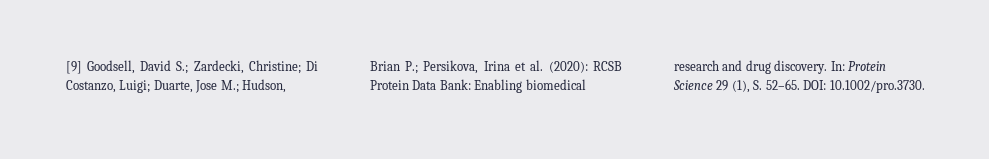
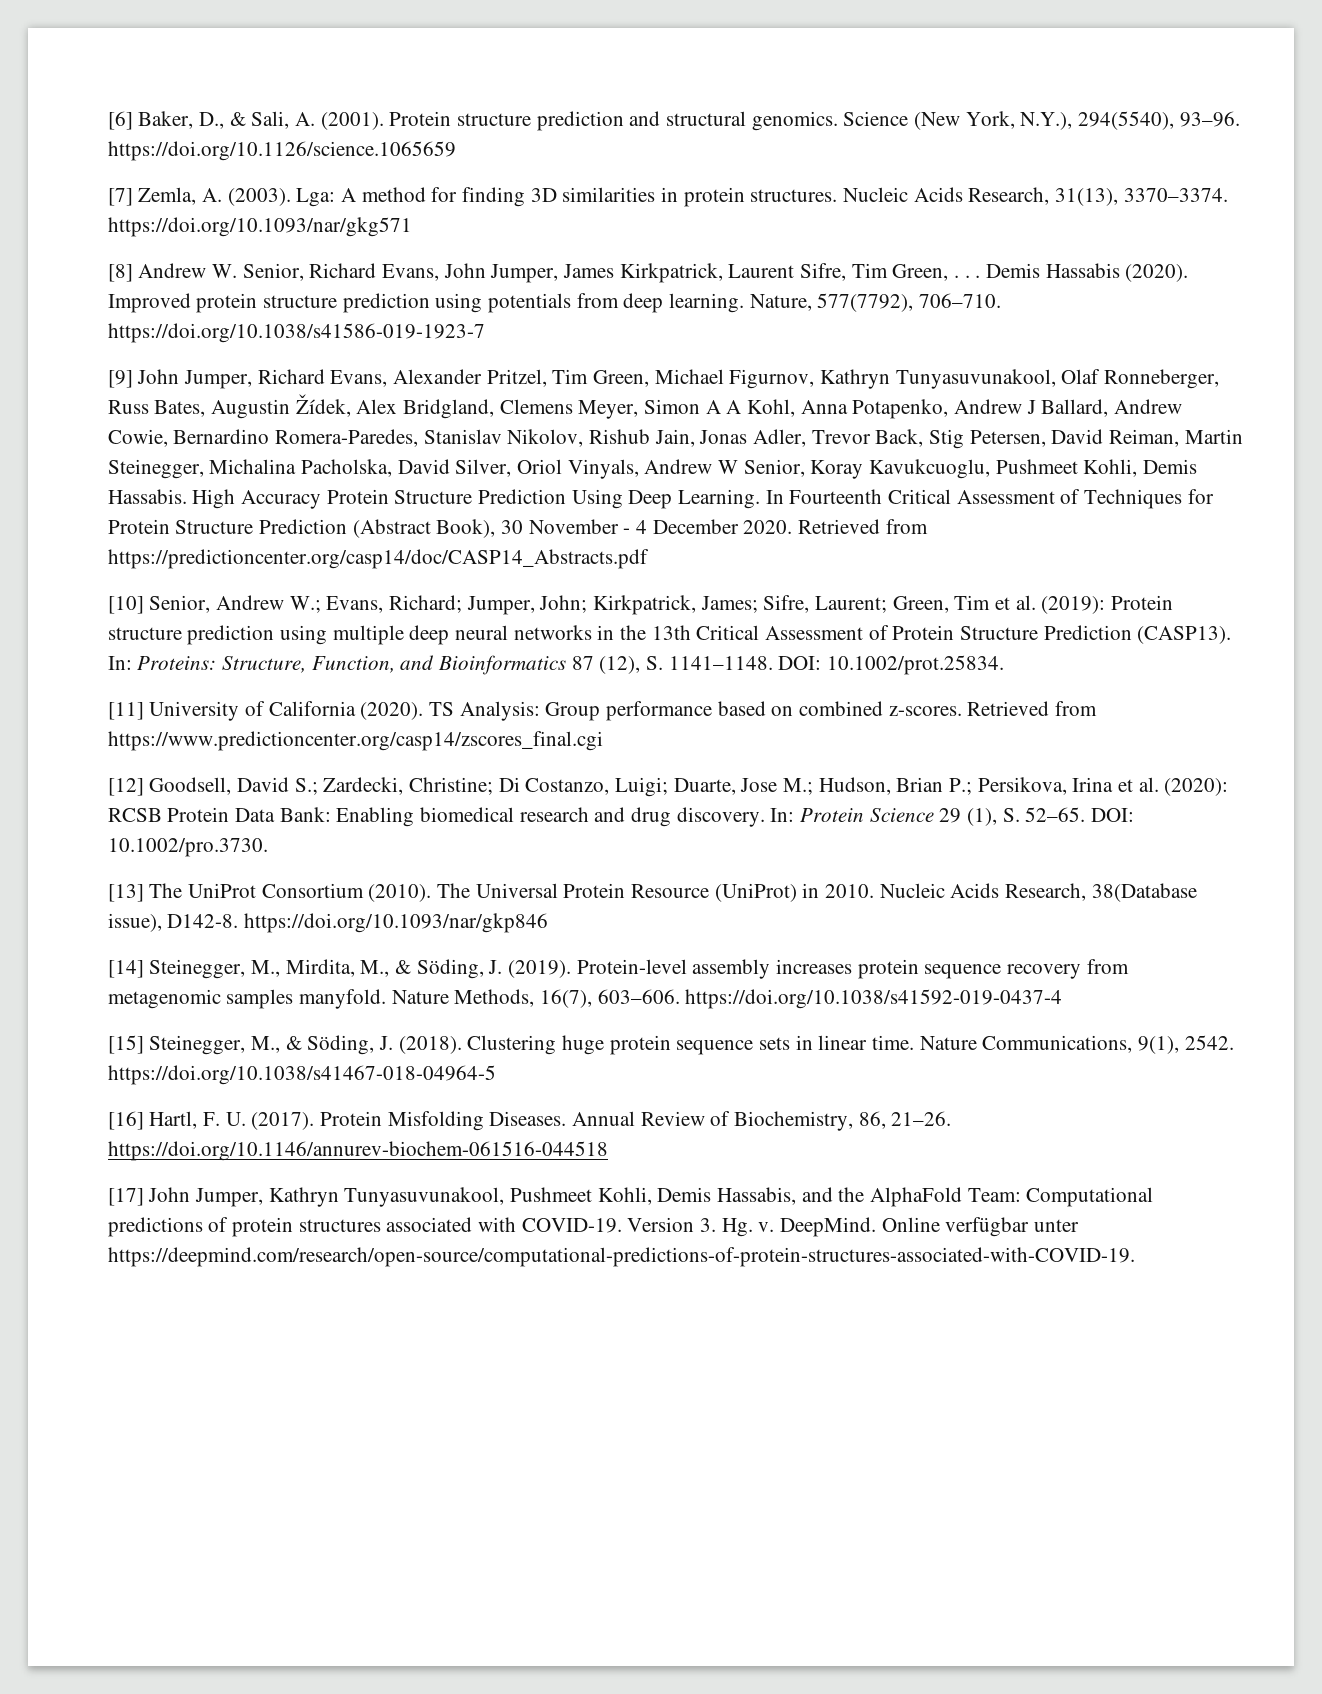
[65,61,82,74] [9] -> [107,111,1240,131] [107,141,456,161] [107,187,1228,207] [107,217,412,237] [107,263,1189,283] [107,293,1001,313] [107,323,485,343] [107,369,1219,389] [107,394,1182,419] [107,429,1243,449] [107,459,1197,479] [107,489,1214,509] [107,519,928,538] [107,549,649,569] [107,595,1173,615] [107,625,1232,645] [107,655,1004,675] [107,701,1097,721] [107,731,603,751] [107,778,144,796] [6] Baker, D., & Sali, A. (2001). Protein structure prediction and structural genomics. Science (New York, N.Y.), 294(5540), 93–96. https://doi.org/10.1126/science.1065659 // [7] Zemla, A. (2003). Lga: A method for finding 3D similarities in protein structures. Nucleic Acids Research, 31(13), 3370–3374. https://doi.org/10.1093/nar/gkg571 // [8] Andrew W. Senior, Richard Evans, John Jumper, James Kirkpatrick, Laurent Sifre, Tim Green, . . . Demis Hassabis (2020). Improved protein structure prediction using potentials from deep learning. Nature, 577(7792), 706–710. https://doi.org/10.1038/s41586-019-1923-7 // [9] John Jumper, Richard Evans, Alexander Pritzel, Tim Green, Michael Figurnov, Kathryn Tunyasuvunakool, Olaf Ronneberger, Russ Bates, Augustin Žídek, Alex Bridgland, Clemens Meyer, Simon A A Kohl, Anna Potapenko, Andrew J Ballard, Andrew Cowie, Bernardino Romera-Paredes, Stanislav Nikolov, Rishub Jain, Jonas Adler, Trevor Back, Stig Petersen, David Reiman, Martin Steinegger, Michalina Pacholska, David Silver, Oriol Vinyals, Andrew W Senior, Koray Kavukcuoglu, Pushmeet Kohli, Demis Hassabis. High Accuracy Protein Structure Prediction Using Deep Learning. In Fourteenth Critical Assessment of Techniques for Protein Structure Prediction (Abstract Book), 30 November - 4 December 2020. Retrieved from https://predictioncenter.org/casp14/doc/CASP14_Abstracts.pdf // [10] Senior, Andrew W.; Evans, Richard; Jumper, John; Kirkpatrick, James; Sifre, Laurent; Green, Tim et al. (2019): Protein structure prediction using multiple deep neural networks in the 13th Critical Assessment of Protein Structure Prediction (CASP13). In: Proteins: Structure, Function, and Bioinformatics 87 (12), S. 1141–1148. DOI: 10.1002/prot.25834. // [11] University of California (2020). TS Analysis: Group performance based on combined z-scores. Retrieved from https://www.predictioncenter.org/casp14/zscores_final.cgi // [12]
(925, 86) none -> [107,883,1197,902] [107,913,548,933] [107,959,1129,979] [107,989,1063,1009] [107,1035,1234,1055] [107,1065,496,1085] [107,1111,952,1131] [107,1141,608,1161] [107,1187,1154,1207] [107,1217,1079,1237] [107,1247,1135,1267] // [13] The UniProt Consortium (2010). The Universal Protein Resource (UniProt) in 2010. Nucleic Acids Research, 38(Database issue), D142-8. https://doi.org/10.1093/nar/gkp846 // [14] Steinegger, M., Mirdita, M., & Söding, J. (2019). Protein-level assembly increases protein sequence recovery from metagenomic samples manyfold. Nature Methods, 16(7), 603–606. https://doi.org/10.1038/s41592-019-0437-4 // [15] Steinegger, M., & Söding, J. (2018). Clustering huge protein sequence sets in linear time. Nature Communications, 9(1), 2542. https://doi.org/10.1038/s41467-018-04964-5 // [16] Hartl, F. U. (2017). Protein Misfolding Diseases. Annual Review of Biochemistry, 86, 21–26. https://doi.org/10.1146/annurev-biochem-061516-044518 // [17] John Jumper, Kathryn Tunyasuvunakool, Pushmeet Kohli, Demis Hassabis, and the AlphaFold Team: Computational predictions of protein structures associated with COVID-19. Version 3. Hg. v. DeepMind. Online verfügbar unter https://deepmind.com/research/open-source/computational-predictions-of-protein-structures-associated-with-COVID-19.

